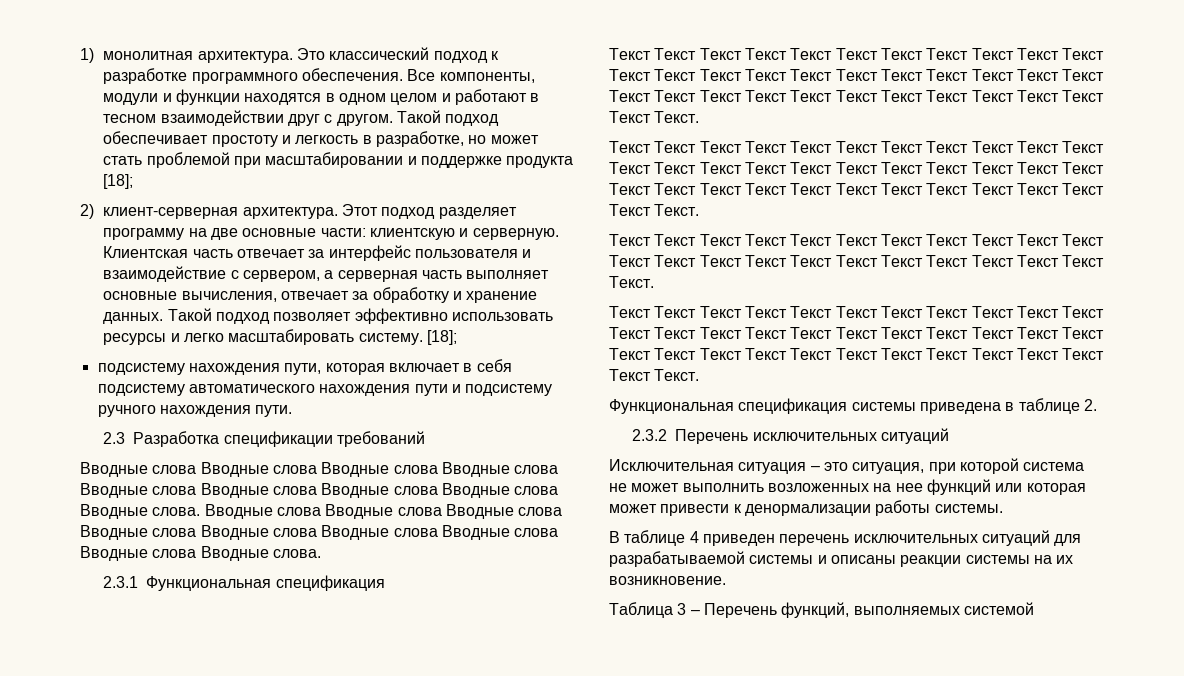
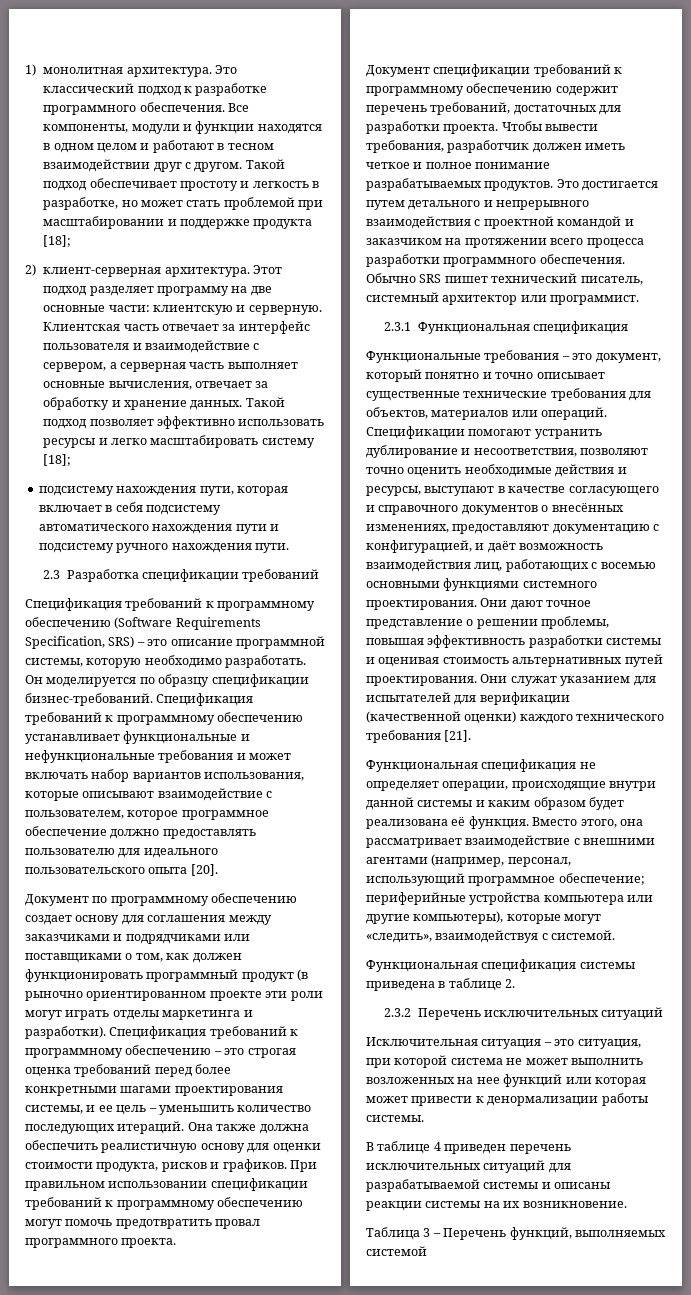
[358,333,423,345] систему. -> [261,438,315,448] систему
[80,462,559,477] [80,483,559,498] [80,504,563,519] [80,525,559,540] [80,546,321,561] [103,575,385,591] [609,48,1105,60] [609,69,1105,81] [609,90,1105,102] [609,111,700,123] [609,141,1105,153] [609,162,1105,174] [609,183,1105,195] [609,204,700,216] [609,234,1105,246] [609,255,1105,267] [609,276,654,288] [609,306,1105,318] [609,327,1105,339] [609,348,1105,360] [609,369,700,381] Вводные слова Вводные слова Вводные слова Вводные слова Вводные слова Вводные слова Вводные слова Вводные слова Вводные слова. Вводные слова Вводные слова Вводные слова Вводные слова Вводные слова Вводные слова Вводные слова Вводные слова Вводные слова. // 2.3.1 Функциональная спецификация // Текст Текст Текст Текст Текст Текст Текст Текст Текст Текст Текст Текст Текст Текст Текст Текст Текст Текст Текст Текст Текст Текст Текст Текст Текст Текст Текст Текст Текст Текст Текст Текст Текст Текст Текст. // Текст Текст Текст Текст Текст Текст Текст Текст Текст Текст Текст Текст Текст Текст Текст Текст Текст Текст Текст Текст Текст Текст Текст Текст Текст Текст Текст Текст Текст Текст Текст Текст Текст Текст Текст. // Текст Текст Текст Текст Текст Текст Текст Текст Текст Текст Текст Текст Текст Текст Текст Текст Текст Текст Текст Текст Текст Текст Текст. // Текст Текст Текст Текст Текст Текст Текст Текст Текст Текст Текст Текст Текст Текст Текст Текст Текст Текст Текст Текст Текст Текст Текст Текст Текст Текст Текст Текст Текст Текст Текст Текст Текст Текст Текст. -> [25,598,316,611] [25,617,261,630] [25,636,325,649] [25,655,307,668] [25,674,309,687] [25,693,254,706] [25,712,304,725] [25,731,250,744] [25,750,292,763] [25,769,305,782] [25,788,273,801] [25,810,269,820] [25,826,256,839] [25,848,218,858] [25,864,218,876] [25,893,298,906] [25,915,272,925] [25,934,251,944] [25,953,242,963] [25,969,309,982] [25,991,323,1001] [25,1010,253,1020] [25,1026,299,1039] [25,1045,296,1058] [25,1064,232,1077] [25,1086,283,1096] [25,1105,312,1115] [25,1121,309,1134] [25,1140,321,1153] [25,1159,317,1172] [25,1178,308,1191] [25,1197,304,1210] [25,1219,261,1229] [25,1238,177,1248] [366,64,623,77] [366,83,618,96] [366,102,622,115] [366,121,599,134] [366,140,626,153] [366,162,551,169] [366,178,659,191] [366,200,590,210] [366,216,634,229] [366,238,644,248] [366,254,625,267] [366,273,643,285] [366,292,640,305] [384,321,628,334] [366,350,661,363] [366,369,605,382] [366,388,652,401] [366,407,608,420] [366,426,602,439] [366,445,649,458] [366,464,627,477] [366,486,659,496] [366,503,624,515] [366,524,660,534] [366,540,604,553] [366,559,656,572] [366,578,597,591] [366,598,592,610] [366,616,610,629] [366,635,662,648] [366,654,663,667] [366,674,656,686] [366,692,570,705] [366,711,665,724] [366,730,472,743] [366,759,596,772] [366,781,657,791] [366,797,624,810] [366,816,643,829] [366,835,656,848] [366,854,571,867] [366,873,645,886] [366,892,654,905] [366,911,602,924] [366,930,616,943] Спецификация требований к программному обеспечению (Software Requirements Specification, SRS) – это описание программной системы, которую необходимо разработать. Он моделируется по образцу спецификации бизнес-требований. Спецификация требований к программному обеспечению устанавливает функциональные и нефункциональные требования и может включать набор вариантов использования, которые описывают взаимодействие с пользователем, которое программное обеспечение должно предоставлять пользователю для идеального пользовательского опыта [20]. // Документ по программному обеспечению создает основу для соглашения между заказчиками и подрядчиками или поставщиками о том, как должен функционировать программный продукт (в рыночно ориентированном проекте эти роли могут играть отделы маркетинга и разработки). Спецификация требований к программному обеспечению – это строгая оценка требований перед более конкретными шагами проектирования системы, и ее цель – уменьшить количество последующих итераций. Она также должна обеспечить реалистичную основу для оценки стоимости продукта, рисков и графиков. При правильном использовании спецификации требований к программному обеспечению могут помочь предотвратить провал программного проекта. // Документ спецификации требований к программному обеспечению содержит перечень требований, достаточных для разработки проекта. Чтобы вывести требования, разработчик должен иметь четкое и полное понимание разрабатываемых продуктов. Это достигается путем детального и непрерывного взаимодействия с проектной командой и заказчиком на протяжении всего процесса разработки программного обеспечения. Обычно SRS пишет технический писатель, системный архитектор или программист. // 2.3.1 Функциональная спецификация // Функциональные требования – это документ, который понятно и точно описывает существенные технические требования для объектов, материалов или операций. Спецификации помогают устранить дублирование и несоответствия, позволяют точно оценить необходимые действия и ресурсы, выступают в качестве согласующего и справочного документов о внесённых изменениях, предоставляют документацию с конфигурацией, и даёт возможность взаимодействия лиц, работающих с восемью основными функциями системного проектирования. Они дают точное представление о решении проблемы, повышая эффективность разработки системы и оценивая стоимость альтернативных путей проектирования. Они служат указанием для испытателей для верификации (качественной оценки) каждого технического требования [21]. // Функциональная спецификация не определяет операции, происходящие внутри данной системы и каким образом будет реализована её функция. Вместо этого, она рассматривает взаимодействие с внешними агентами (например, персонал, использующий программное обеспечение; периферийные устройства компьютера или другие компьютеры), которые могут «следить», взаимодействуя с системой.

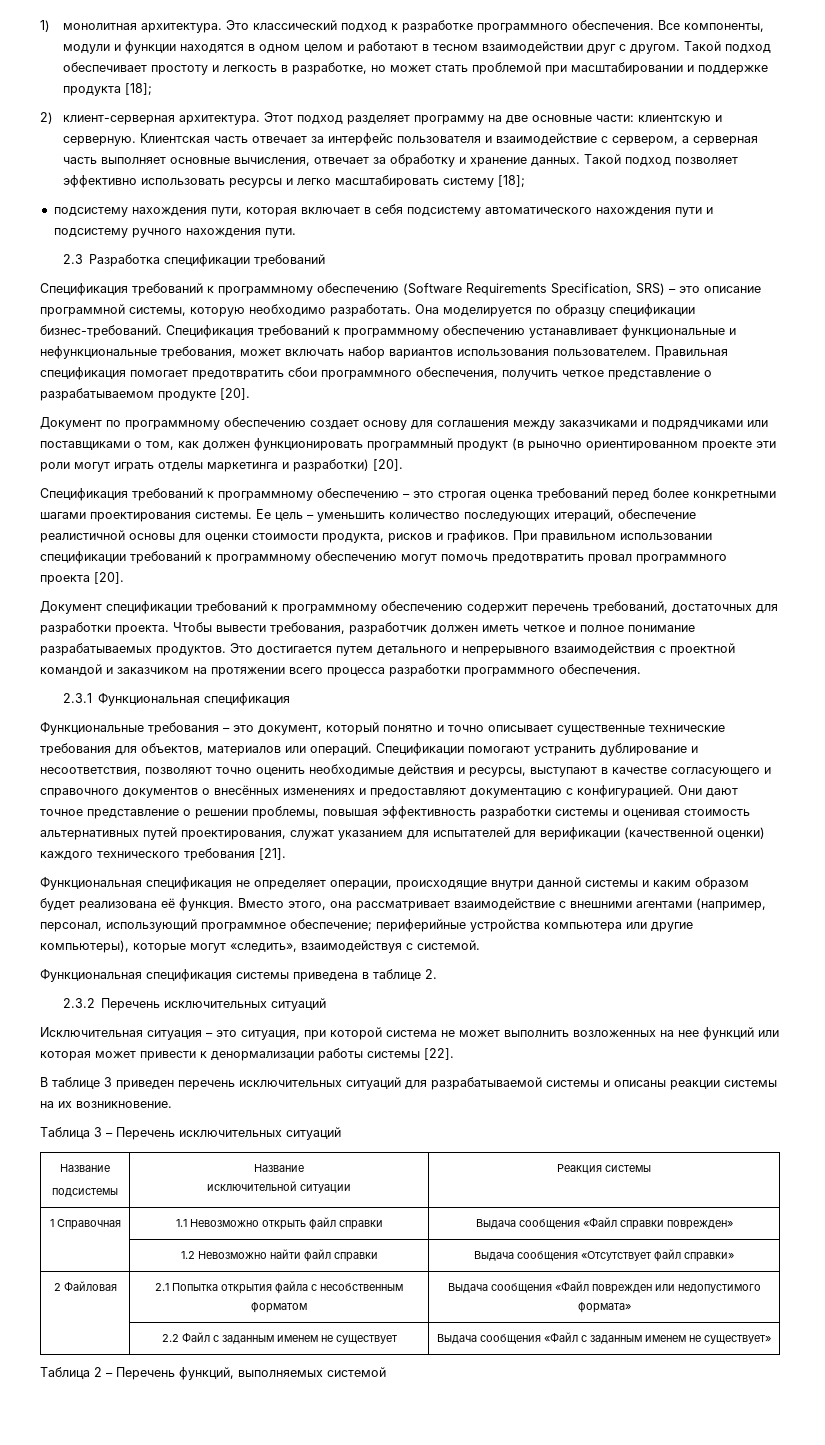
[25,675,43,684] Он -> [415,304,439,314] Она
[158,750,246,763] требования и -> [161,346,236,359] требования,
[204,772,305,781] [25,788,273,801] [25,810,269,820] [25,826,256,839] [25,848,218,858] [25,867,188,874] использования, которые описывают взаимодействие с пользователем, которое программное обеспечение должно предоставлять пользователю для идеального пользовательского опыта -> [457,346,728,359] [40,367,712,380] [40,388,216,401] использования пользователем. Правильная спецификация помогает предотвратить сбои программного обеспечения, получить четкое представление о разрабатываемом продукте
[25,1026,106,1039] разработки). -> [293,459,403,472] разработки) [20]. //
[25,1105,113,1114] системы, и ее -> [195,509,271,519] системы. Ее
[117,1121,309,1134] [25,1140,245,1153] итераций. Она также должна обеспечить реалистичную основу -> [554,509,696,522] [40,530,175,543] итераций, обеспечение реалистичной основы
[121,1238,177,1248] проекта. -> [40,572,124,585] проекта [20].
[366,273,643,285] [366,292,640,305] Обычно SRS пишет технический писатель, системный архитектор или программист. -> (641, 669) none
[366,524,449,533] изменениях, -> [283,788,366,795] изменениях и
[366,540,604,553] [366,559,656,572] [366,578,597,591] [366,600,477,610] конфигурацией, и даёт возможность взаимодействия лиц, работающих с восемью основными функциями системного проектирования. -> [577,785,674,798] конфигурацией.
[366,674,508,686] проектирования. Они -> [181,830,286,840] проектирования,
[366,1115,424,1122] системы. -> [367,1048,454,1060] системы [22].
[433,1142,441,1151] 4 -> [104,1077,112,1087] 3
(507, 1234) none -> [179,1127,341,1140] [60,1164,110,1172] [52,1188,118,1197] [254,1164,304,1172] [207,1181,351,1193] [557,1164,651,1174] [49,1219,121,1230] [175,1217,383,1230] [475,1217,733,1230] [180,1249,378,1262] [474,1249,734,1262] [53,1281,117,1291] [155,1281,403,1294] [251,1302,307,1313] [447,1281,761,1294] [577,1302,631,1313] [161,1332,398,1344] [437,1332,771,1344] [40,1367,175,1380] исключительных ситуаций // Название // подсистемы | Название // исключительной ситуации | Реакция системы // 1 Справочная | 1.1 Невозможно открыть файл справки | Выдача сообщения «Файл справки поврежден» // | 1.2 Невозможно найти файл справки | Выдача сообщения «Отсутствует файл справки» // 2 Файловая | 2.1 Попытка открытия файла с несобственным форматом | Выдача сообщения «Файл поврежден или недопустимого формата» // | 2.2 Файл с заданным именем не существует | Выдача сообщения «Файл с заданным именем не существует» // Таблица 2 – Перечень

